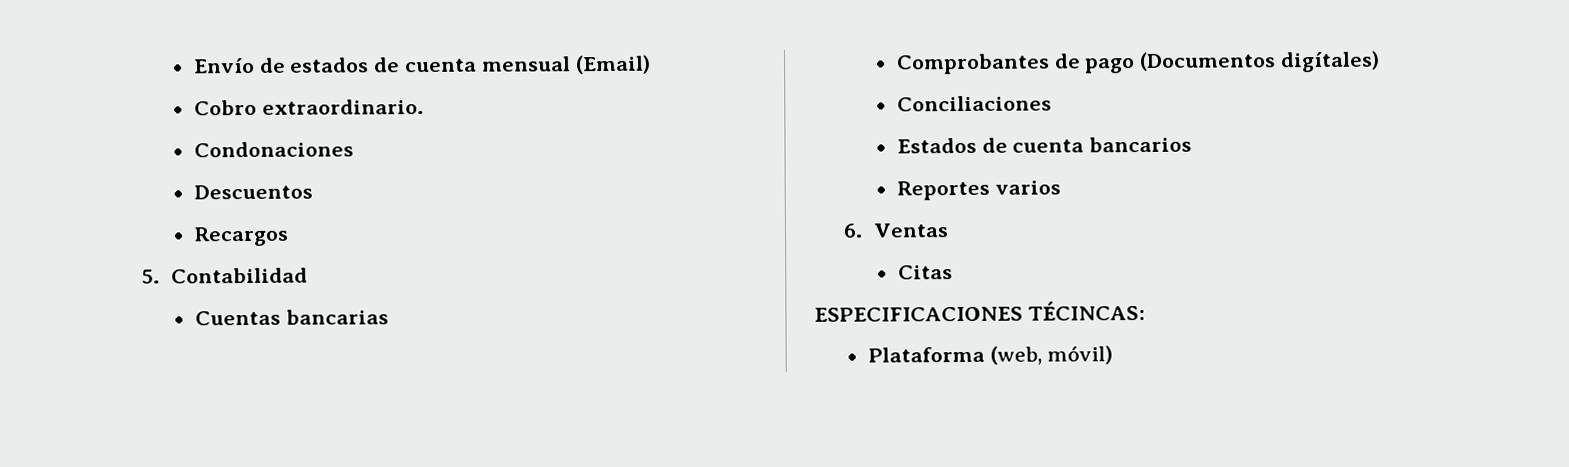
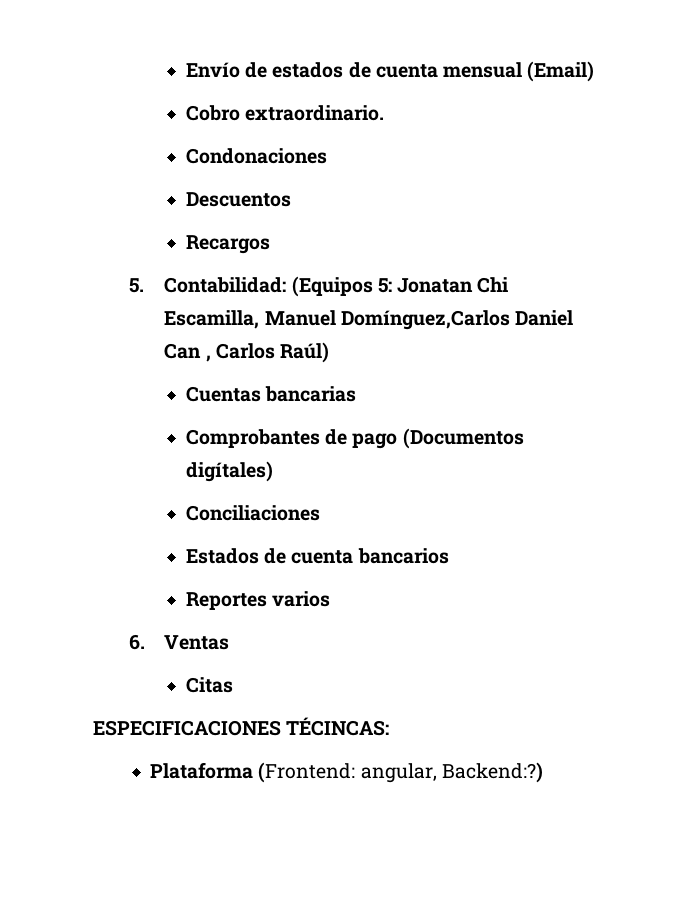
[171,267,309,284] Contabilidad -> [164,276,509,297] [164,310,574,330] [164,342,330,363] Contabilidad: (Equipos 5: Jonatan Chi Escamilla, Manuel Domínguez,Carlos Daniel Can , Carlos Raúl)
[989,345,1114,365] (web, móvil) -> [258,762,543,783] (Frontend: angular, Backend:?)

